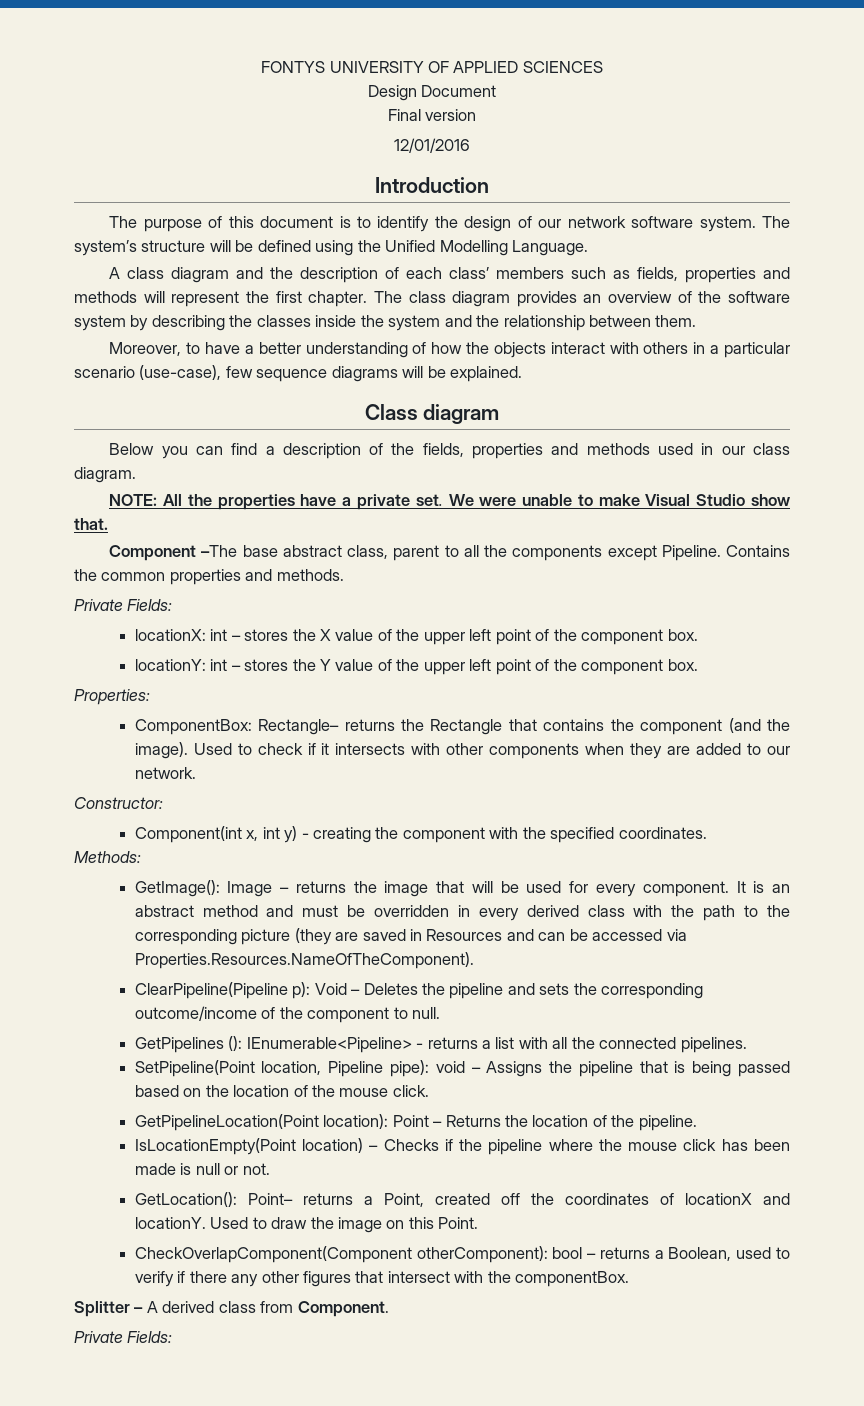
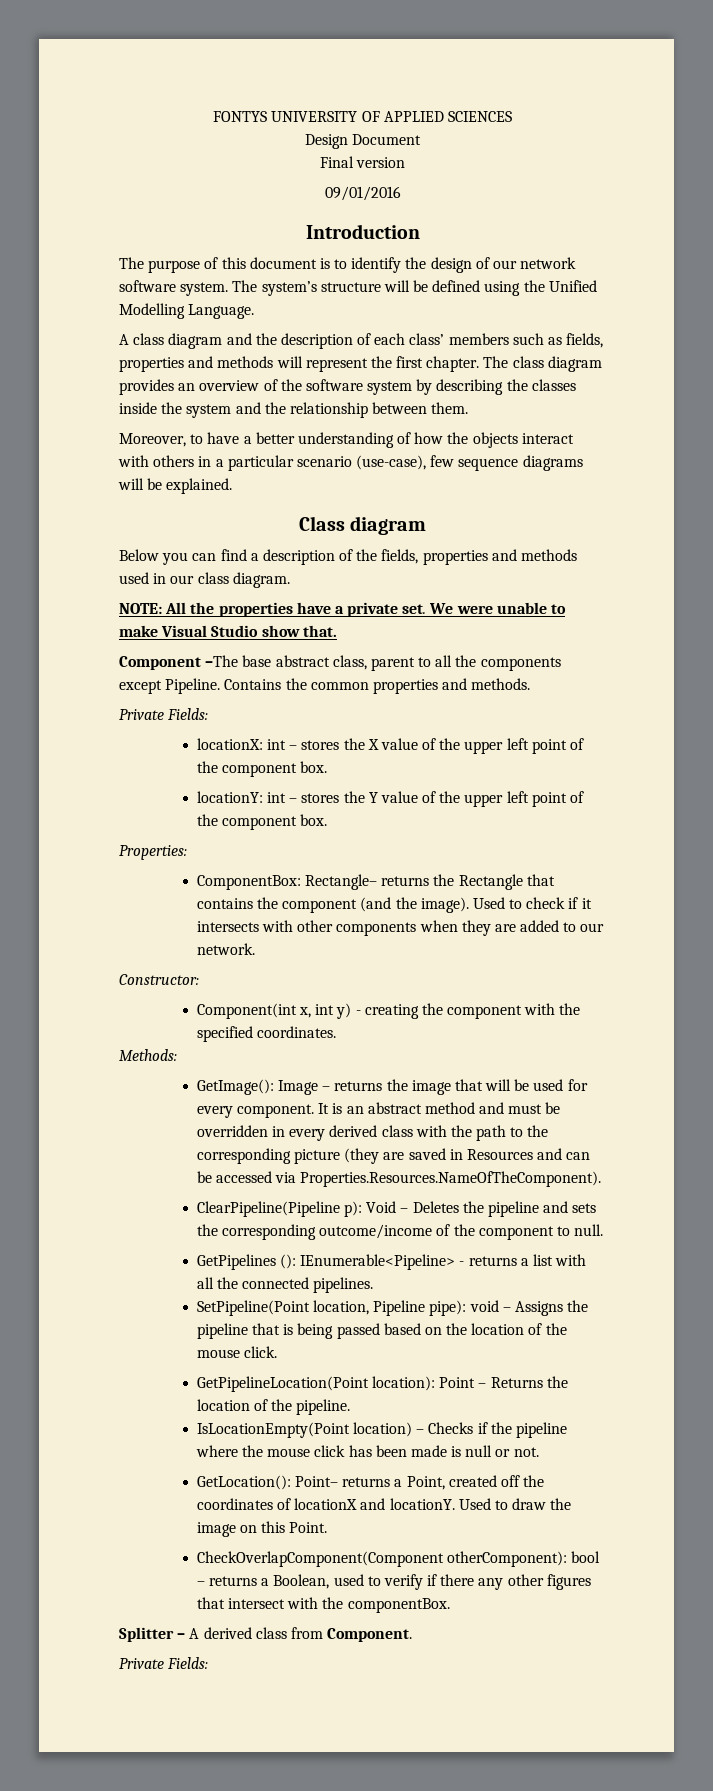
[394,138,470,153] 12/01/2016 -> [324,186,401,201] 09/01/2016

